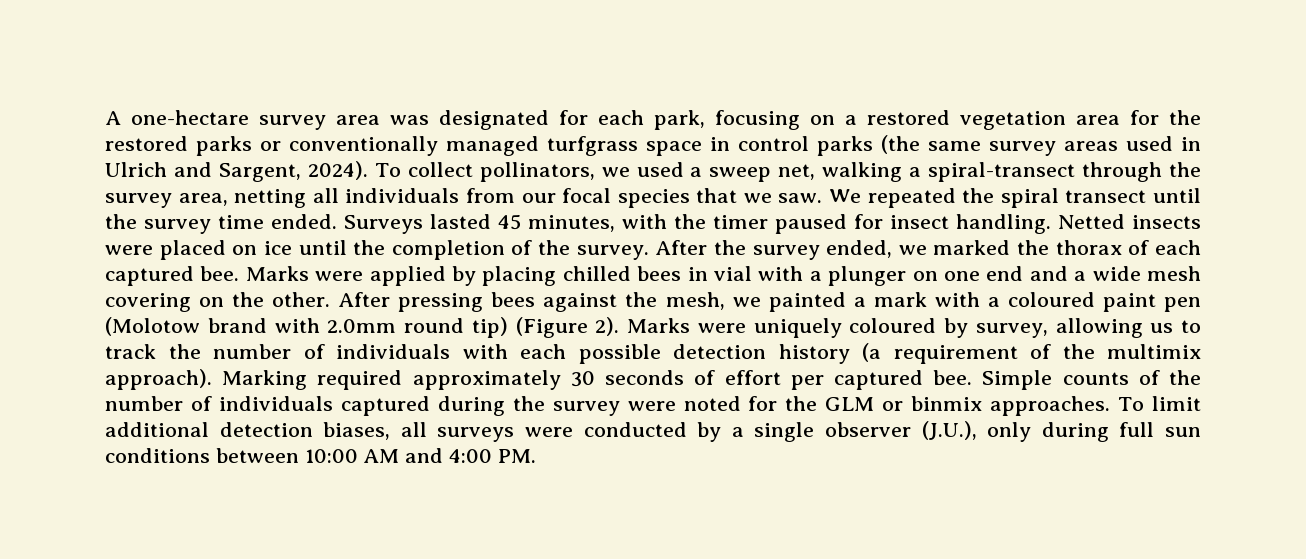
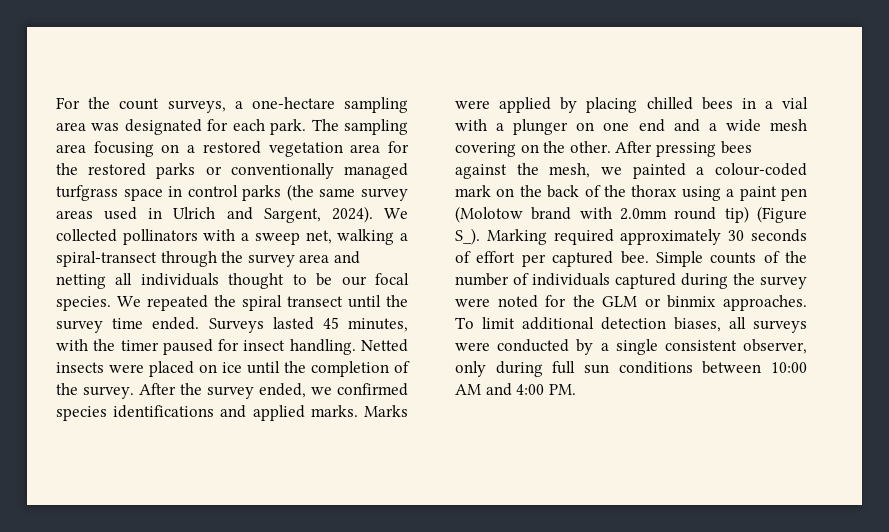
[105,110,326,130] A one-hectare survey -> [56,97,408,113] For the count surveys, a one-hectare sampling
[654,110,705,130] park, -> [270,119,408,135] [56,144,86,153] park. The sampling area
[374,162,684,182] To collect pollinators, we used -> [384,208,408,219] [56,229,236,245] We collected pollinators with
[178,193,228,206] area, -> [299,251,360,264] area and
[465,188,823,208] from our focal species that we saw. -> [228,273,409,289] [56,296,111,311] thought to be our focal species.
[933,240,1201,255] [105,266,240,286] marked the thorax of each captured bee. -> [337,383,408,396] [56,405,358,421] confirmed species identifications and applied marks.
(708, 274) none -> [764,101,773,109] a
[873,292,1095,307] mark with a coloured -> [715,163,807,176] [455,185,735,201] colour-coded mark on the back of the thorax using a
[595,317,1201,338] [105,343,1201,364] [105,369,212,390] 2). Marks were uniquely coloured by survey, allowing us to track the number of individuals with each possible detection history (a requirement of the multimix approach). -> [455,228,480,245] S_).
[825,421,977,440] observer (J.U.), -> [664,339,807,354] consistent observer,

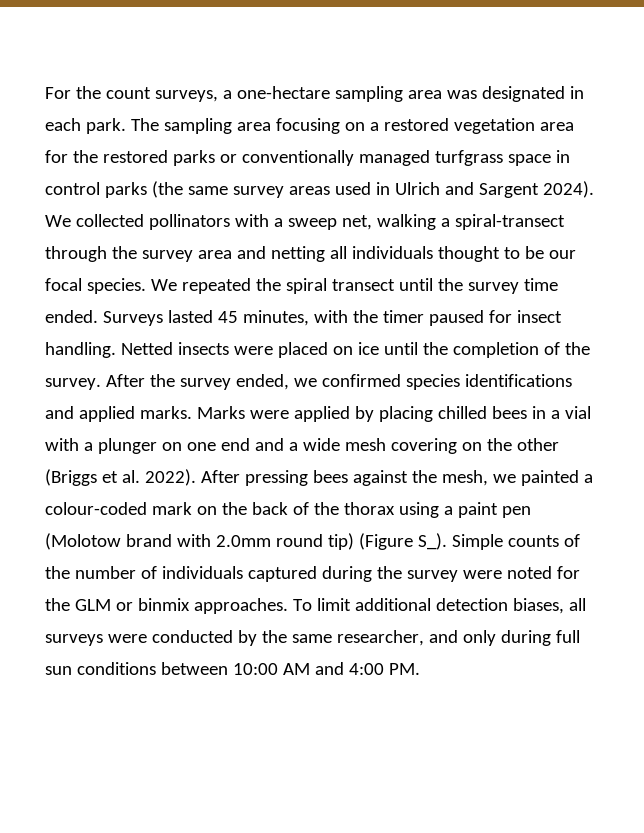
[207,119,229,131] for -> [569,86,584,99] in
[263,208,321,223] Sargent, -> [478,183,539,198] Sargent
[569,141,611,153] other. -> [516,438,559,451] [45,469,196,486] other (Briggs et al. 2022).
[486,229,807,245] [455,251,649,267] Marking required approximately 30 seconds of effort per captured bee. -> (447, 541) none
[600,339,807,355] a single consistent observer, -> [261,630,458,646] the same researcher, and

